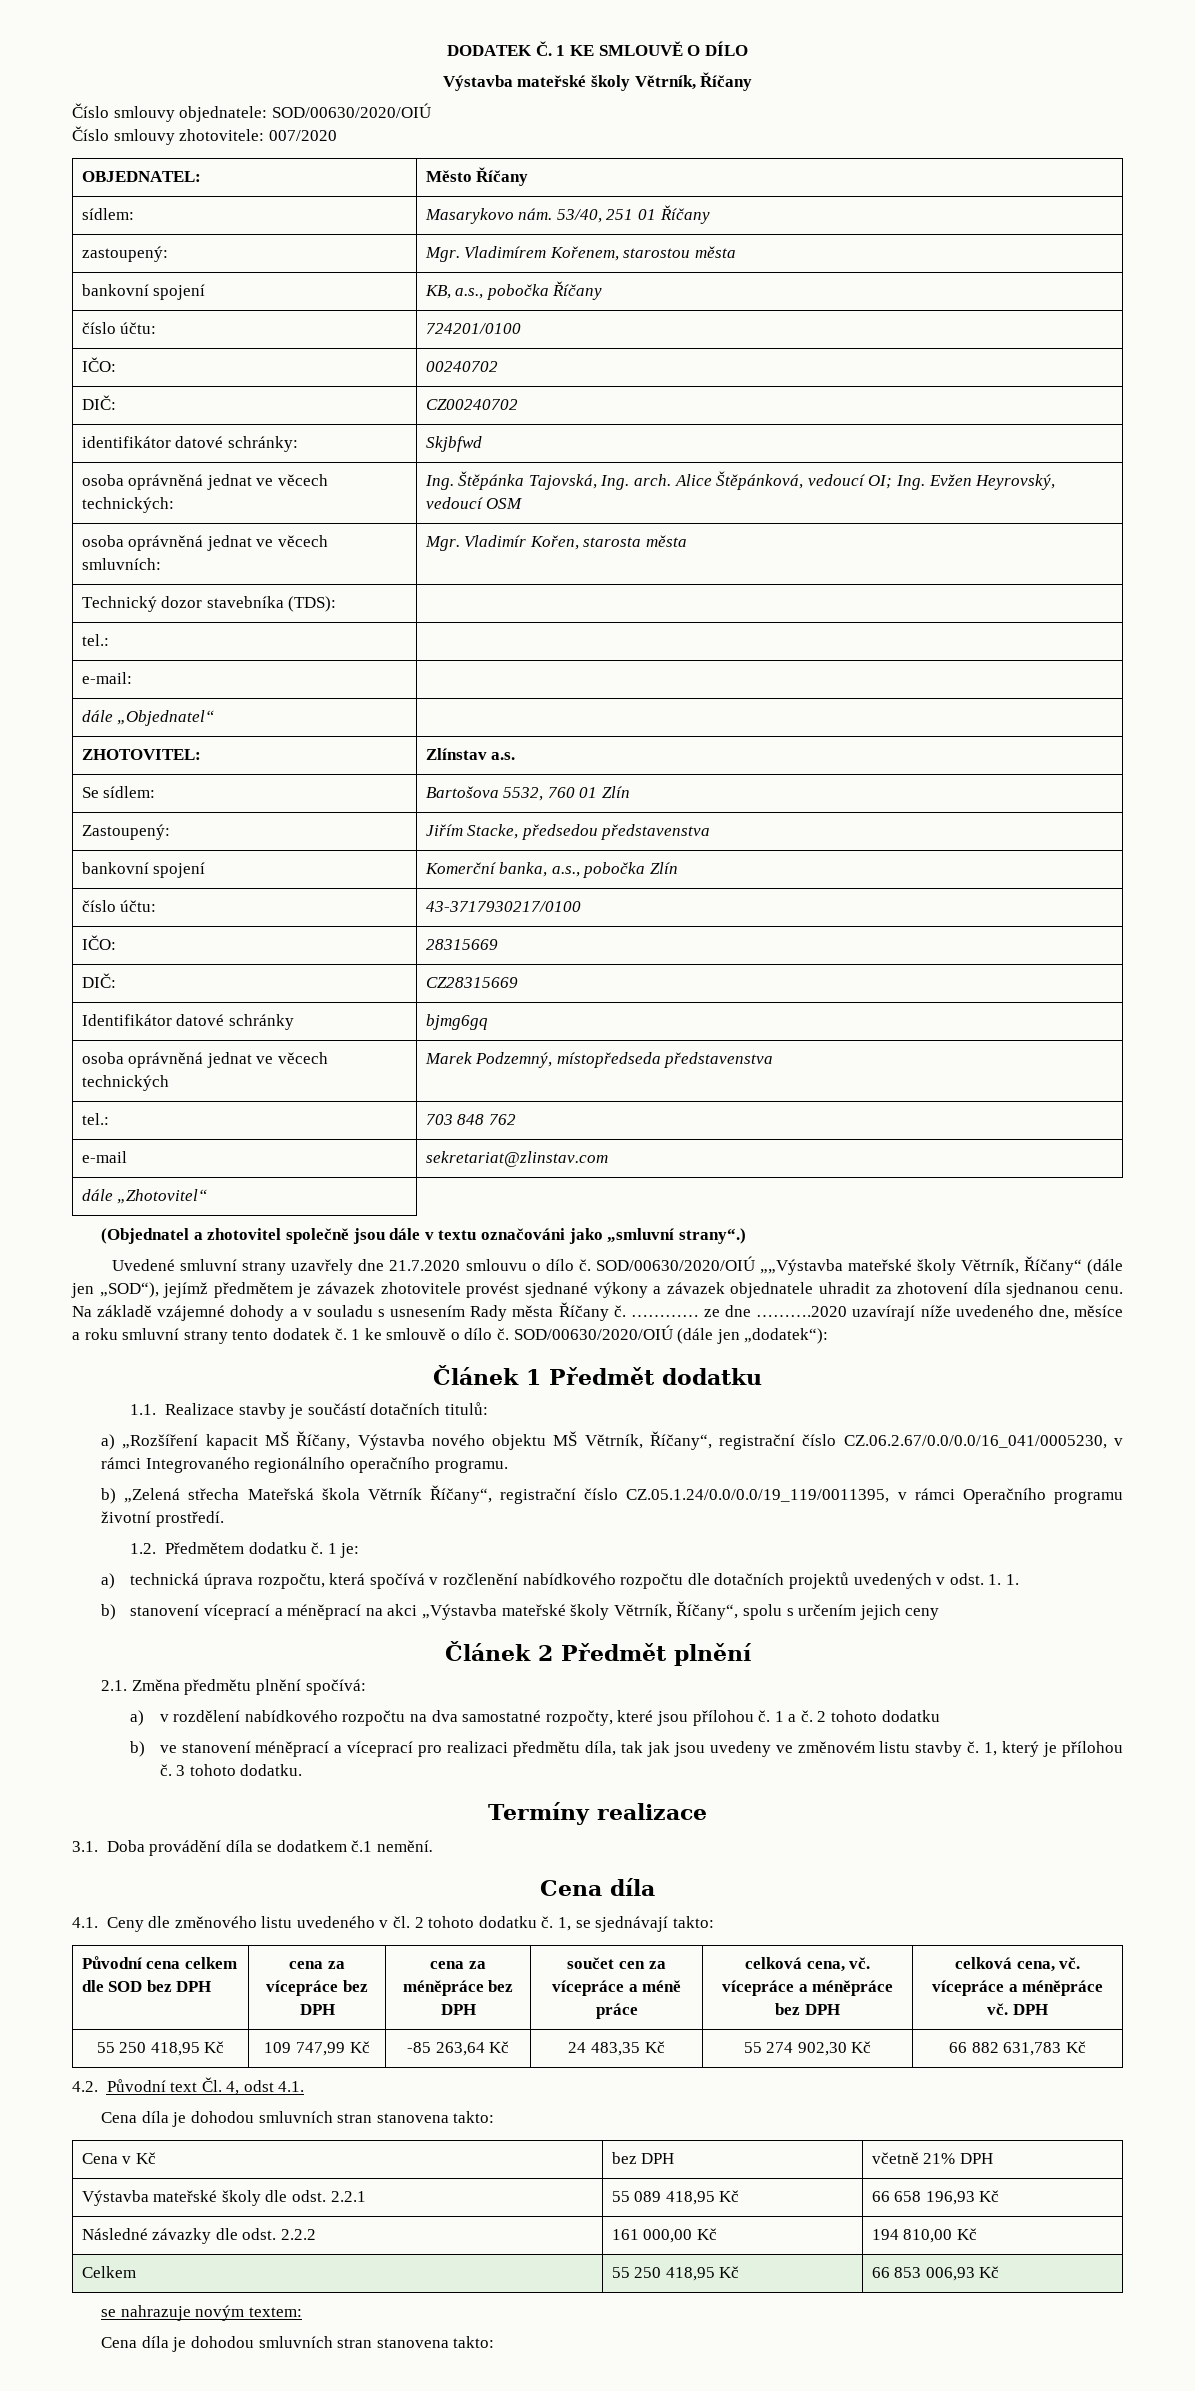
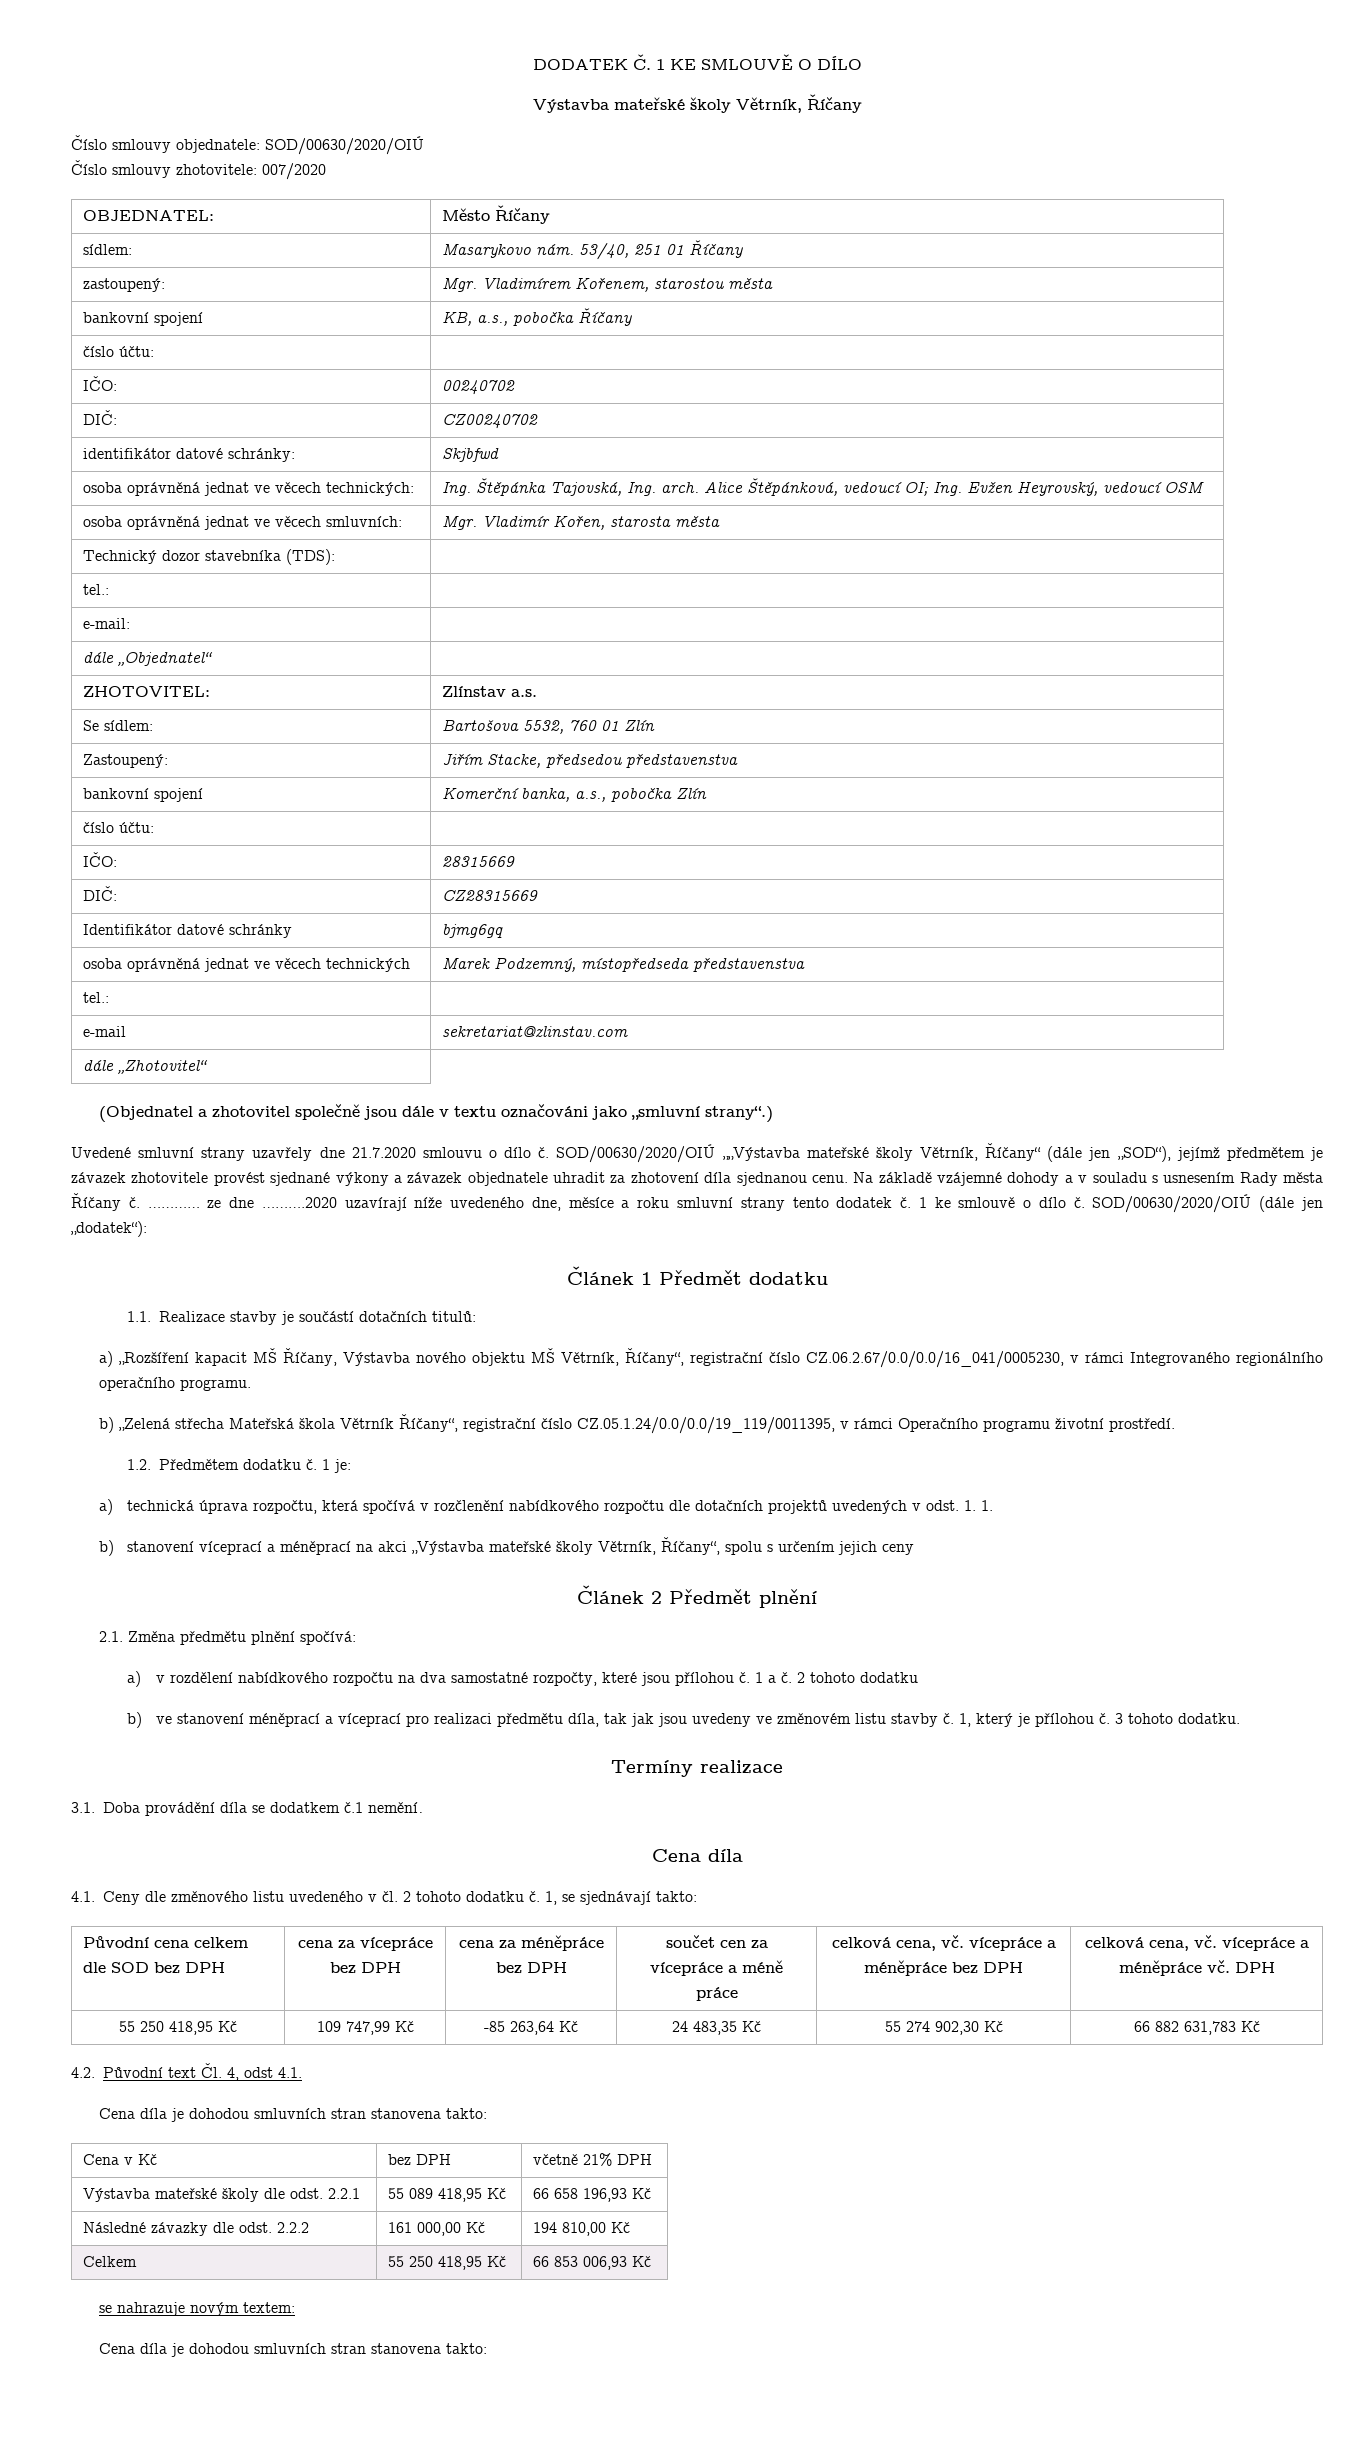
[425,323,521,334] 724201/0100 -> (155, 351) none
[425,901,581,912] 43-3717930217/0100 -> (155, 827) none
[425,1114,516,1125] 703 848 762 -> (110, 997) none

